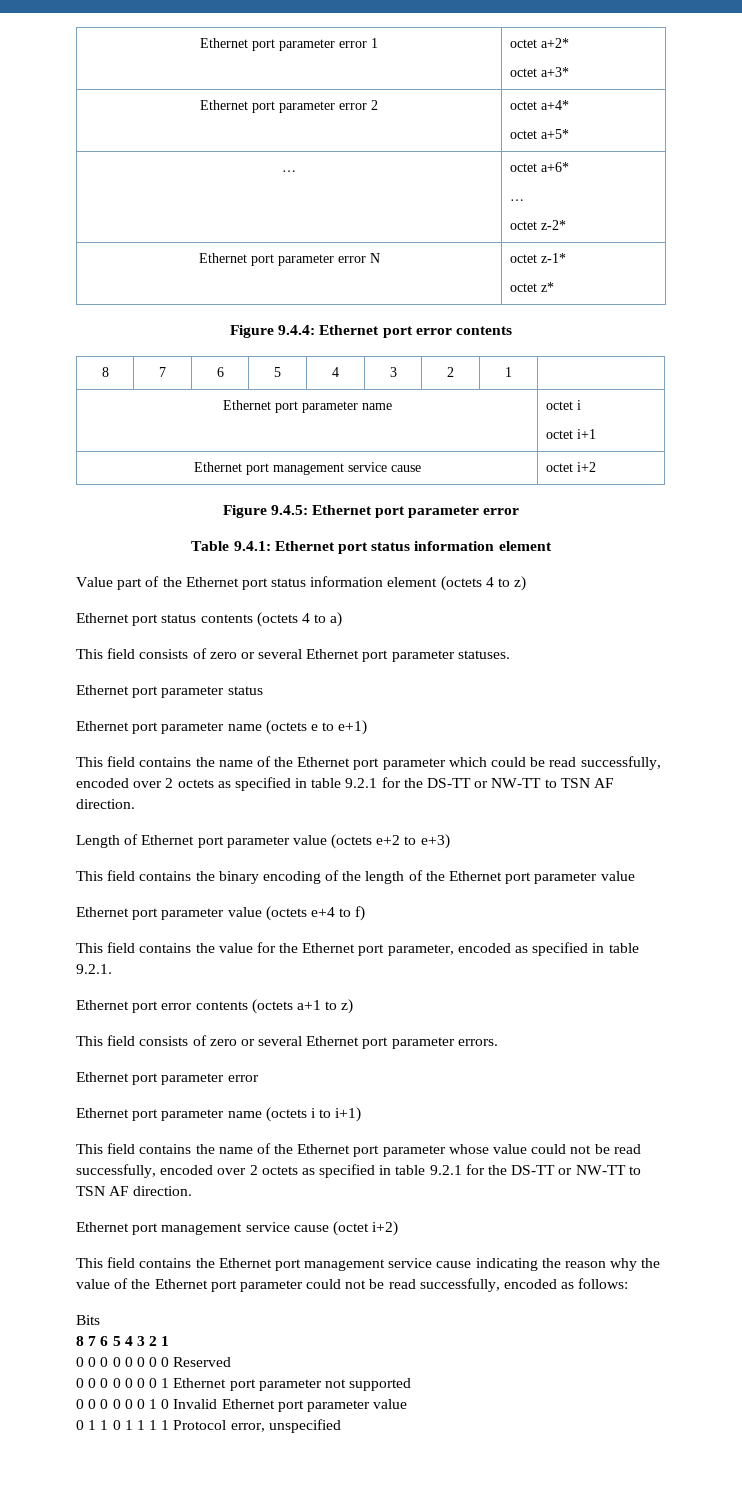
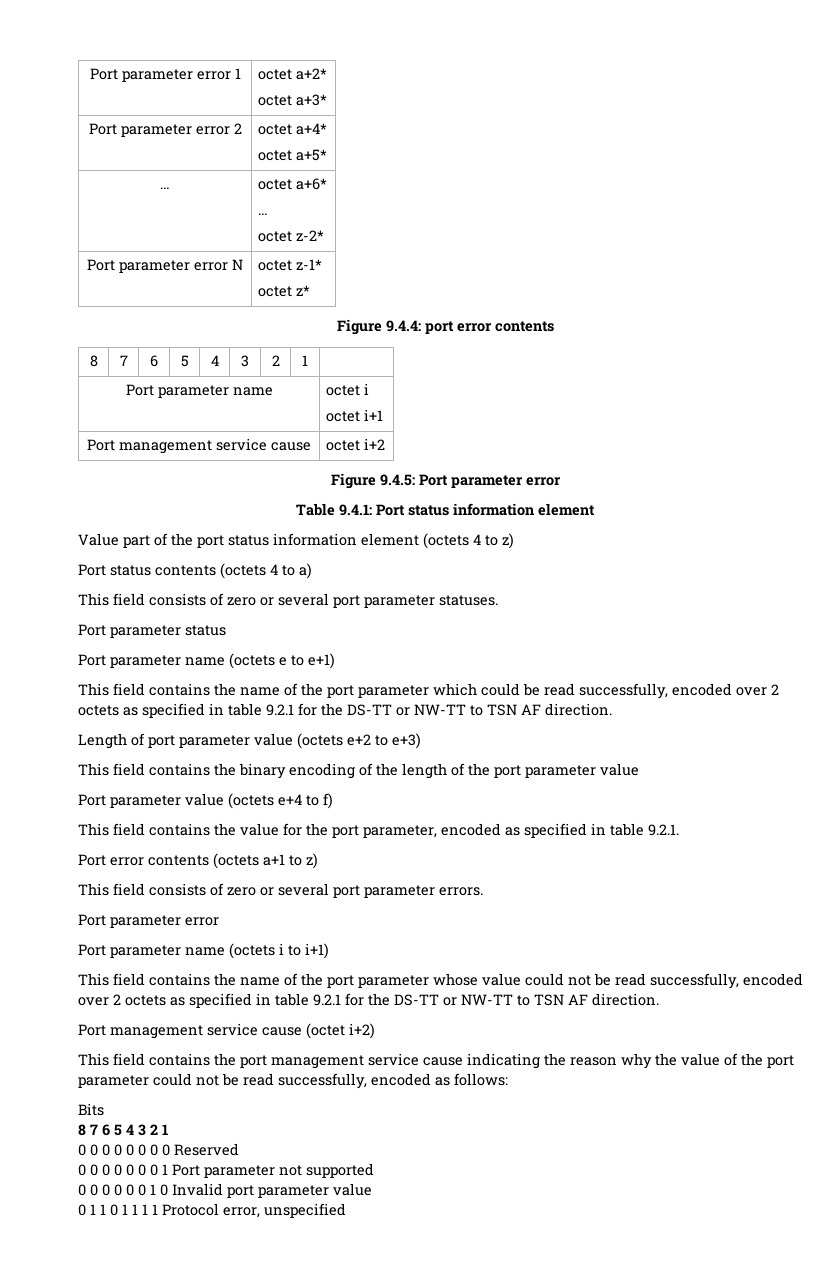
[200,38,275,51] Ethernet port -> [89,68,118,80] Port
[200,100,275,113] Ethernet port -> [88,123,117,135] Port
[198,253,274,266] Ethernet port -> [87,259,115,271] Port
[319,325,380,335] Ethernet -> (421, 326) none
[222,400,298,413] Ethernet port -> [125,384,154,396] Port
[193,462,269,475] Ethernet port -> [87,439,115,451] Port
[311,505,406,518] Ethernet port -> [418,474,448,486] Port
[274,541,368,554] Ethernet port -> [376,504,405,516] Port
[185,577,239,587] Ethernet -> (193, 539) none
[76,613,159,626] Ethernet port -> [78,564,106,576] Port
[306,649,360,659] Ethernet -> (329, 599) none
[76,685,159,698] Ethernet port -> [78,624,106,636] Port
[76,721,159,734] Ethernet port -> [78,654,106,666] Port
[297,757,351,767] Ethernet -> (323, 689) none
[141,835,195,845] Ethernet -> (145, 739) none
[449,871,635,884] [76,907,159,920] Ethernet port parameter value // Ethernet port -> [494,763,639,778] [78,794,106,806] port parameter value // Port
[302,943,356,953] Ethernet -> (328, 829) none
[76,1000,159,1013] Ethernet port -> [78,854,106,866] Port
[306,1036,360,1046] Ethernet -> (329, 889) none
[76,1072,259,1085] [76,1108,159,1121] Ethernet port parameter error // Ethernet port -> [78,914,219,928] [78,944,106,956] Port parameter error // Port
[297,1144,351,1154] Ethernet -> (323, 979) none
[76,1222,159,1235] Ethernet port -> [78,1024,106,1036] Port
[218,1258,272,1268] Ethernet -> (236, 1059) none
[154,1279,208,1289] Ethernet -> (763, 1059) none
[173,1378,256,1391] Ethernet port -> [172,1164,200,1176] Port
[221,1399,275,1409] Ethernet -> (223, 1189) none

